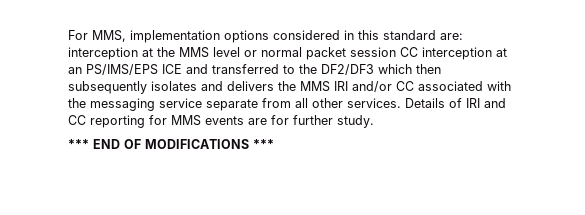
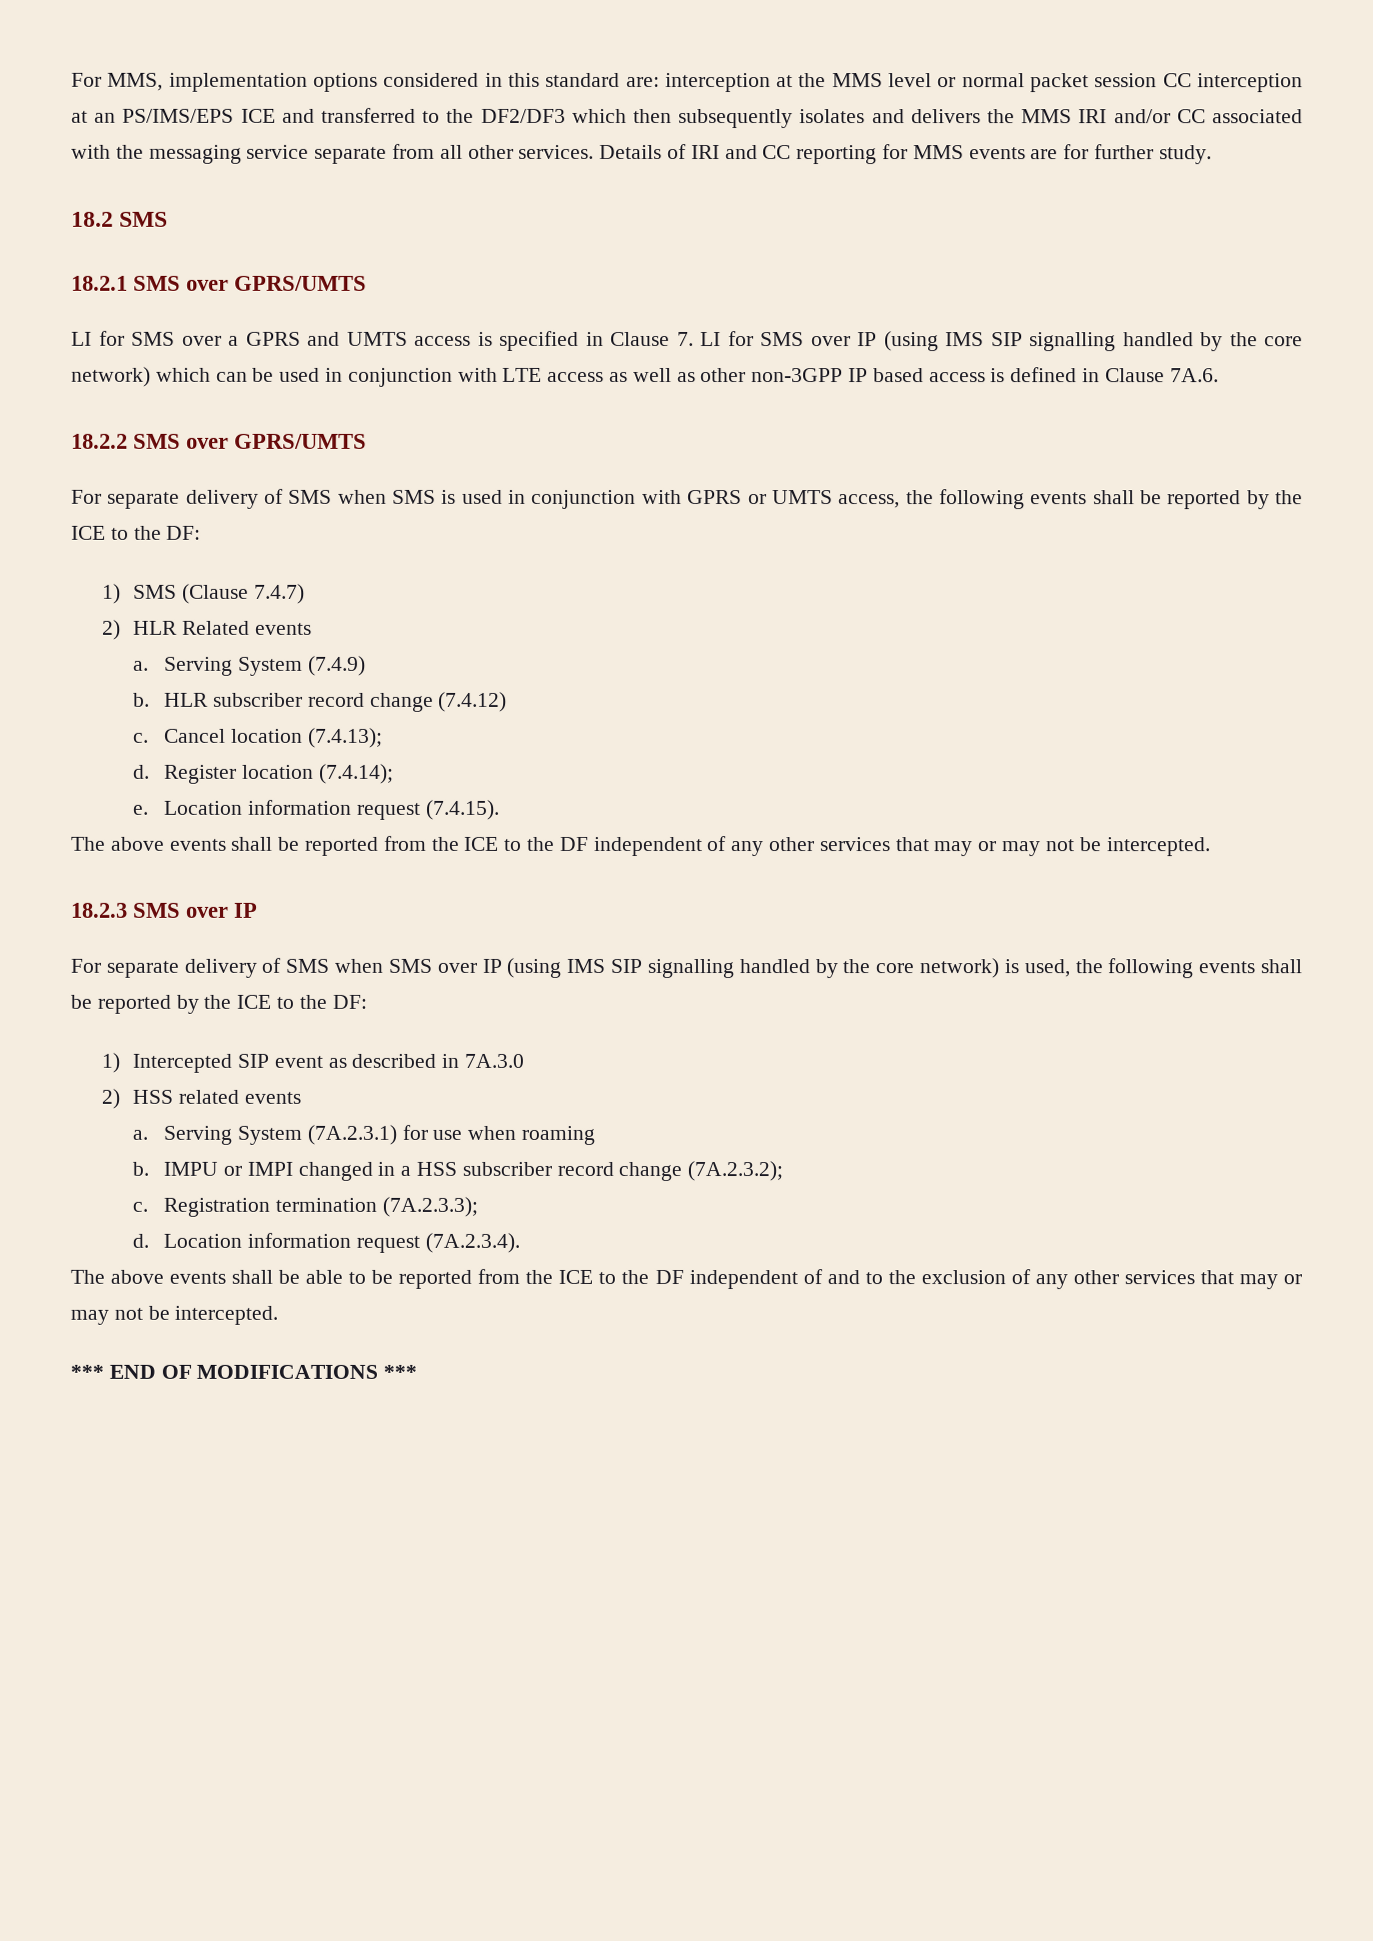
(374, 121) none -> [71,211,169,227] [71,275,368,291] [71,330,1303,352] [71,366,1219,387] [71,433,368,449] [71,488,1303,510] [71,525,202,540] [102,583,305,604] [102,619,312,640] [133,655,366,676] [133,691,508,712] [133,727,383,748] [133,763,394,784] [133,799,500,820] [71,835,1211,857] [71,902,259,918] [70,957,1304,979] [70,994,367,1014] [101,1052,524,1073] [101,1088,301,1109] [132,1124,595,1145] [132,1161,784,1182] [132,1196,478,1217] [132,1232,520,1253] [70,1268,1302,1290] [70,1305,279,1325] // 18.2 SMS // 18.2.1 SMS over GPRS/UMTS // LI for SMS over a GPRS and UMTS access is specified in Clause 7. LI for SMS over IP (using IMS SIP signalling handled by the core network) which can be used in conjunction with LTE access as well as other non-3GPP IP based access is defined in Clause 7A.6. // 18.2.2 SMS over GPRS/UMTS // For separate delivery of SMS when SMS is used in conjunction with GPRS or UMTS access, the following events shall be reported by the ICE to the DF: // 1) SMS (Clause 7.4.7) // 2) HLR Related events // a. Serving System (7.4.9) // b. HLR subscriber record change (7.4.12) // c. Cancel location (7.4.13); // d. Register location (7.4.14); // e. Location information request (7.4.15). // The above events shall be reported from the ICE to the DF independent of any other services that may or may not be intercepted. // 18.2.3 SMS over IP // For separate delivery of SMS when SMS over IP (using IMS SIP signalling handled by the core network) is used, the following events shall be reported by the ICE to the DF: // 1) Intercepted SIP event as described in 7A.3.0 // 2) HSS related events // a. Serving System (7A.2.3.1) for use when roaming // b. IMPU or IMPI changed in a HSS subscriber record change (7A.2.3.2); // c. Registration termination (7A.2.3.3); // d. Location information request (7A.2.3.4). // The above events shall be able to be reported from the ICE to the DF independent of and to the exclusion of any other services that may or may not be intercepted.

